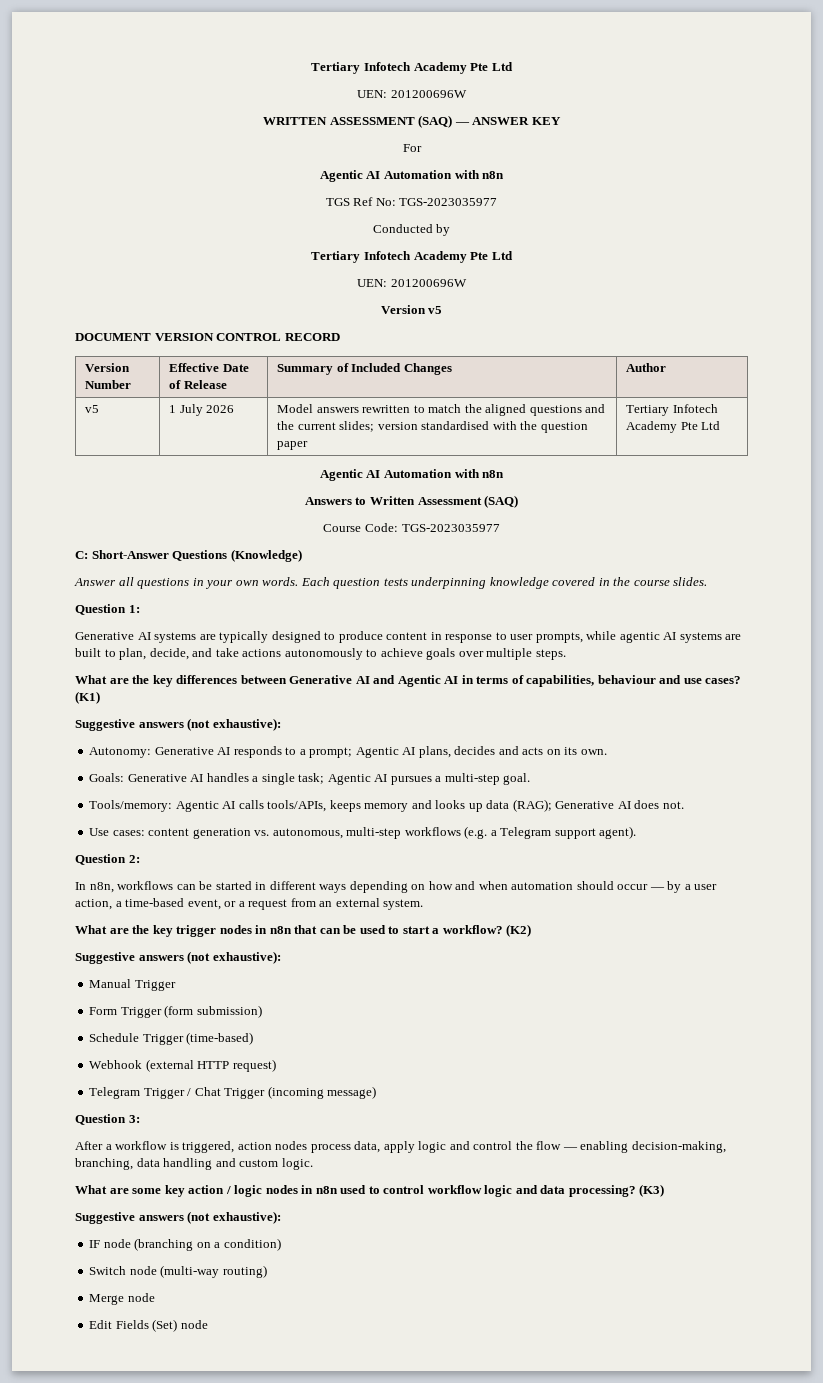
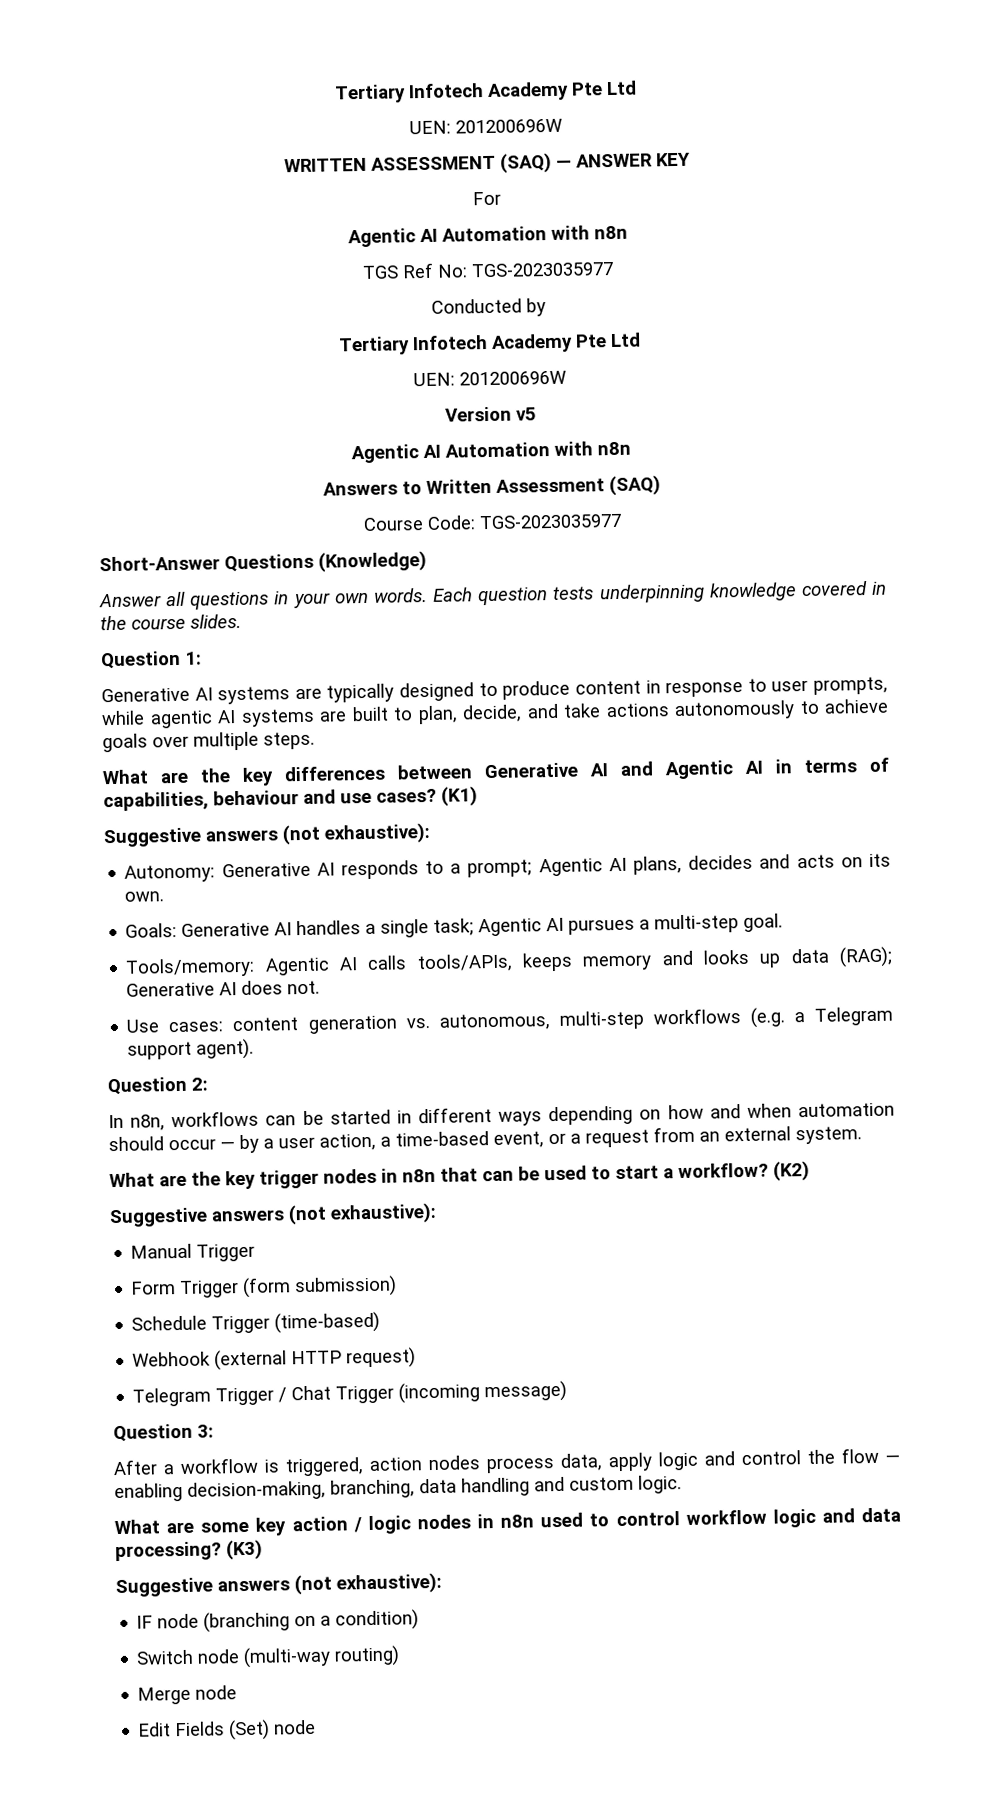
[75,333,340,341] [85,363,131,372] [85,380,132,389] [169,363,249,372] [169,380,227,389] [277,363,452,375] [626,363,667,372] [85,405,100,413] [169,404,235,416] [277,404,606,416] [277,421,588,433] [277,441,309,450] [626,404,718,416] [626,421,721,433] // DOCUMENT VERSION CONTROL RECORD // Version Number | Effective Date of Release | Summary of Included Changes | Author // v5 | 1 July 2026 | Model answers rewritten to match the aligned questions and the current slides; version standardised with the question paper | Tertiary Infotech Academy Pte Ltd -> (537, 414) none
[75,551,88,559] C: -> (622, 521) none

